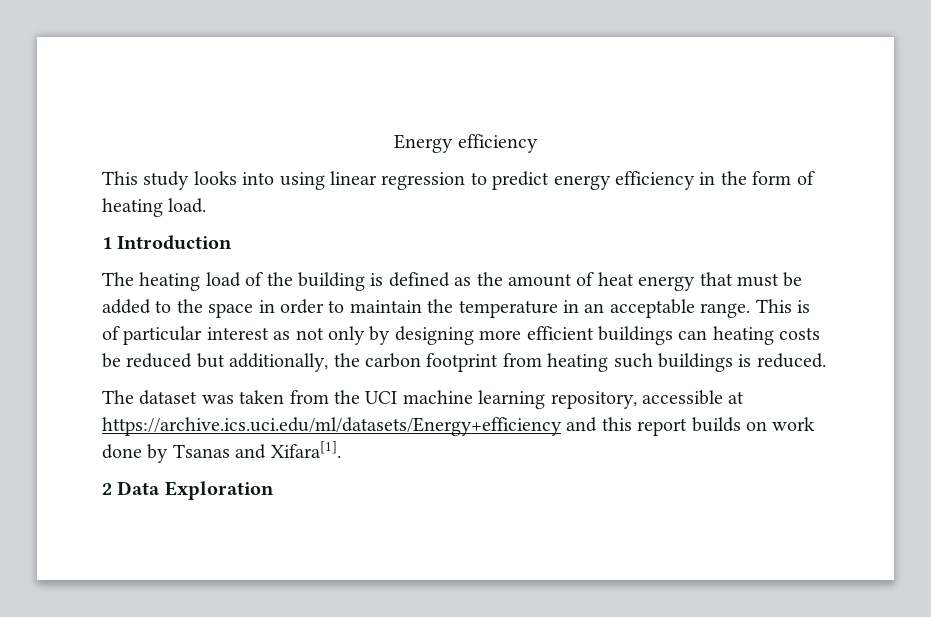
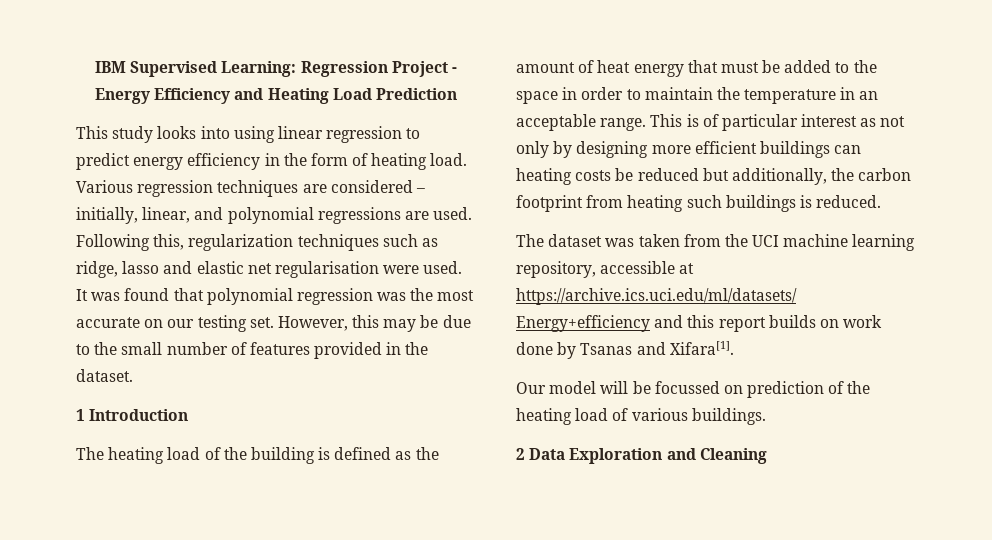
[394,134,538,153] Energy efficiency -> [95,61,457,77] [95,88,457,104] IBM Supervised Learning: Regression Project - Energy Efficiency and Heating Load Prediction
(207, 205) none -> [76,180,425,197] [76,207,473,224] [76,234,438,251] [76,261,463,278] [76,288,475,305] [76,315,471,332] [76,342,429,359] [76,369,133,382] Various regression techniques are considered – initially, linear, and polynomial regressions are used. Following this, regularization techniques such as ridge, lasso and elastic net regularisation were used. It was found that polynomial regression was the most accurate on our testing set. However, this may be due to the small number of features provided in the dataset.
(341, 449) none -> [516,381,871,398] [516,408,766,425] // Our model will be focussed on prediction of the heating load of various buildings.
(274, 490) none -> [666,448,767,464] and Cleaning

